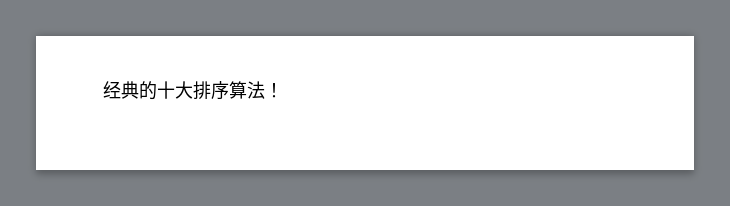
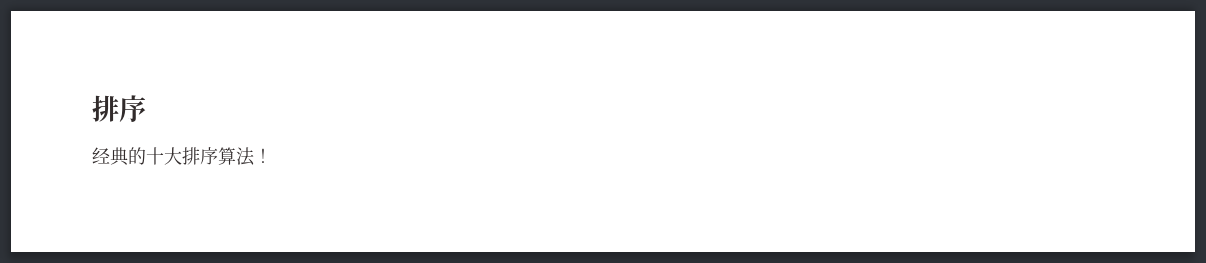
(103, 90) none -> [92,95,146,122] 排序 //

